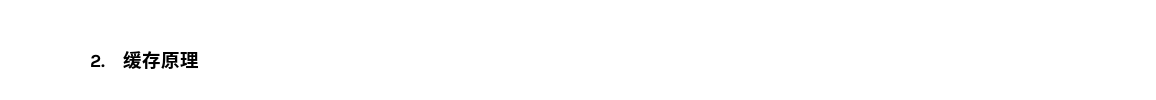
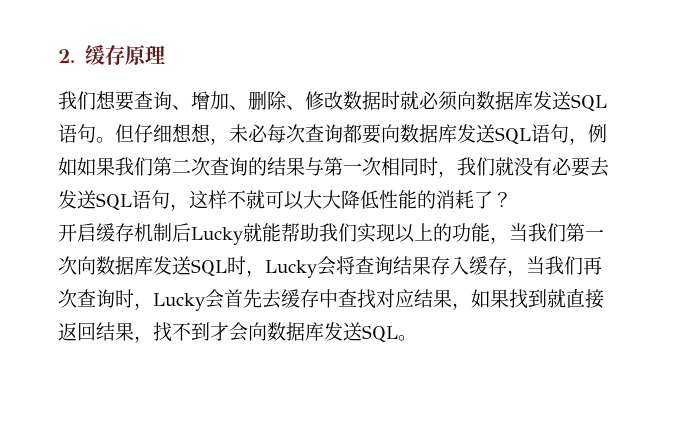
(200, 60) none -> [58,90,607,112] [58,123,607,145] [58,157,609,178] [58,190,512,211] [58,223,604,245] [58,256,602,278] [58,289,604,311] [58,322,417,343] // 我们想要查询、增加、删除、修改数据时就必须向数据库发送SQL语句。但仔细想想，未必每次查询都要向数据库发送SQL语句，例如如果我们第二次查询的结果与第一次相同时，我们就没有必要去发送SQL语句，这样不就可以大大降低性能的消耗了？ // 开启缓存机制后Lucky就能帮助我们实现以上的功能，当我们第一次向数据库发送SQL时，Lucky会将查询结果存入缓存，当我们再次查询时，Lucky会首先去缓存中查找对应结果，如果找到就直接返回结果，找不到才会向数据库发送SQL。

